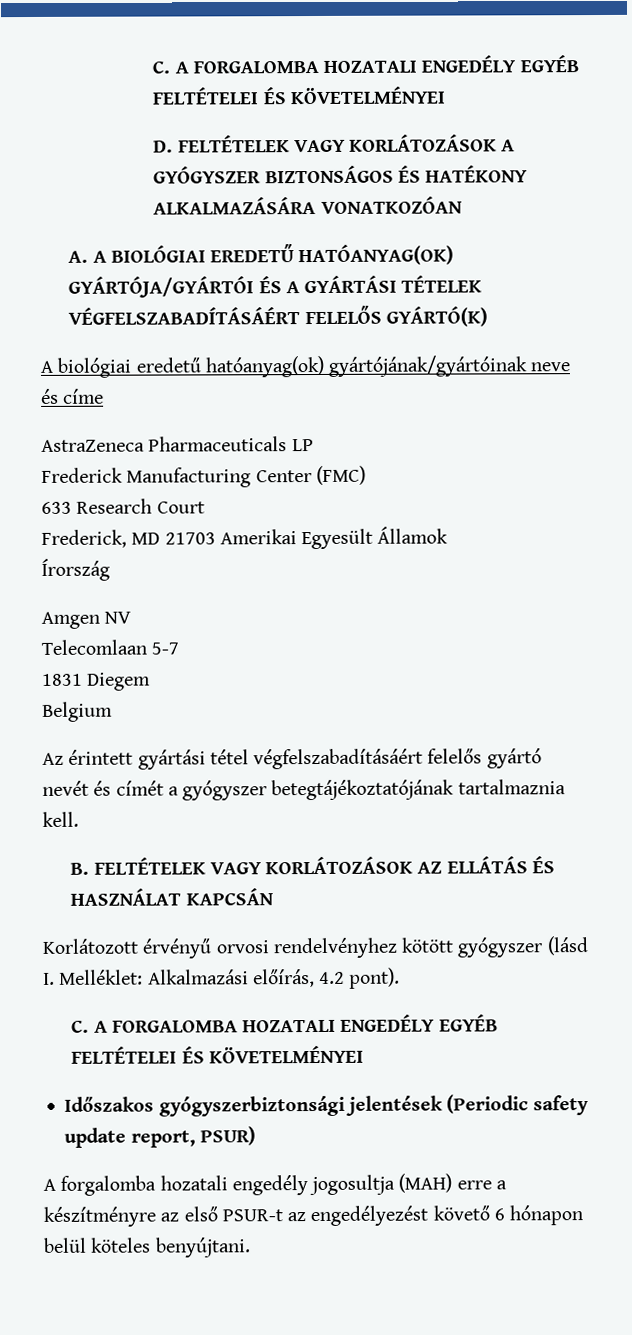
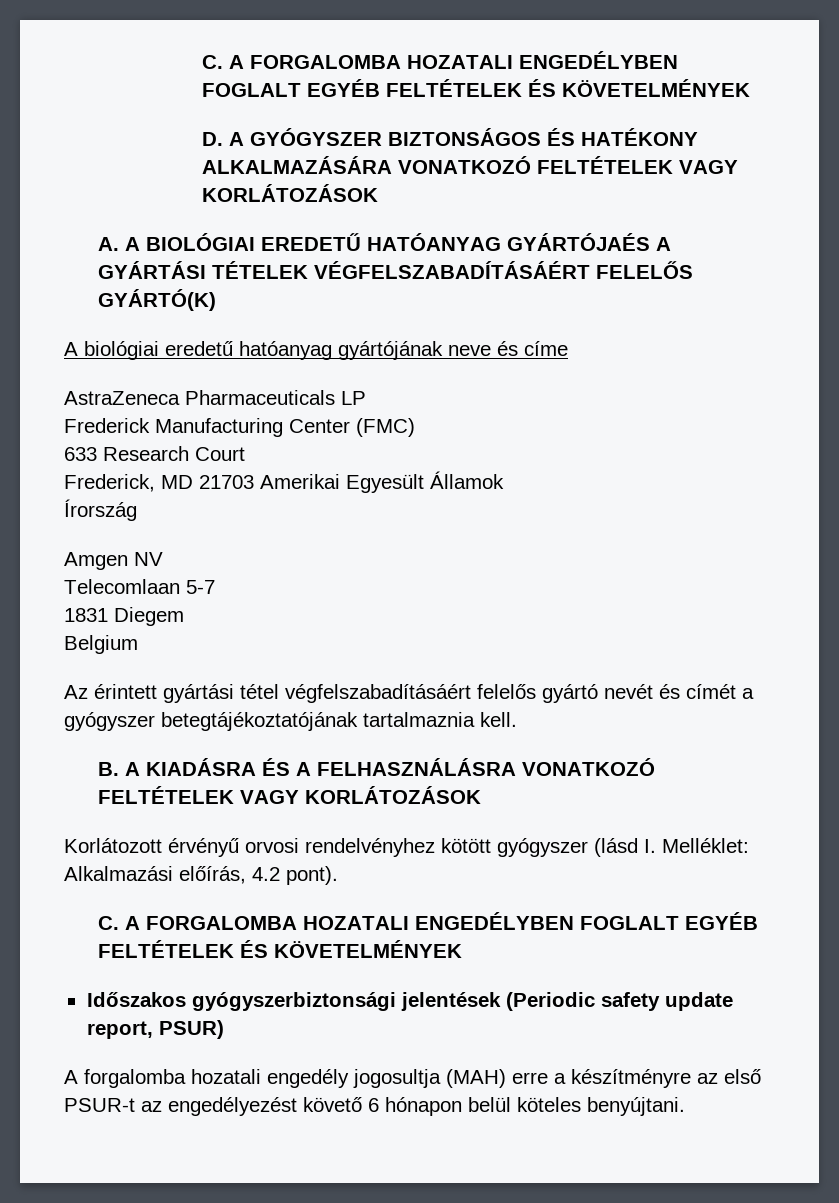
[152,54,579,74] [152,85,446,105] [153,133,498,153] C. A FORGALOMBA HOZATALI ENGEDÉLY EGYÉB FELTÉTELEI ÉS KÖVETELMÉNYEI // D. FELTÉTELEK VAGY KORLÁTOZÁSOK -> [201,51,678,69] [201,79,750,97] [201,132,223,146] C. A FORGALOMBA HOZATALI ENGEDÉLYBEN FOGLALT EGYÉB FELTÉTELEK ÉS KÖVETELMÉNYEK // D.
[320,195,462,214] VONATKOZÓAN -> [397,156,738,174] [201,184,378,202] VONATKOZÓ FELTÉTELEK VAGY KORLÁTOZÁSOK
[298,243,455,266] [68,275,282,298] HATÓANYAG(OK) GYÁRTÓJA/GYÁRTÓI ÉS -> [367,233,651,251] HATÓANYAG GYÁRTÓJAÉS
[204,355,528,378] hatóanyag(ok) gyártójának/gyártóinak -> [239,341,443,360] hatóanyag gyártójának
[93,855,555,875] [70,887,273,906] FELTÉTELEK VAGY KORLÁTOZÁSOK AZ ELLÁTÁS ÉS HASZNÁLAT KAPCSÁN -> [125,758,656,776] [98,786,482,804] A KIADÁSRA ÉS A FELHASZNÁLÁSRA VONATKOZÓ FELTÉTELEK VAGY KORLÁTOZÁSOK
[340,1013,498,1032] [71,1044,364,1064] ENGEDÉLY EGYÉB FELTÉTELEI ÉS KÖVETELMÉNYEI -> [415,912,759,930] [98,940,463,958] ENGEDÉLYBEN FOGLALT EGYÉB FELTÉTELEK ÉS KÖVETELMÉNYEK

